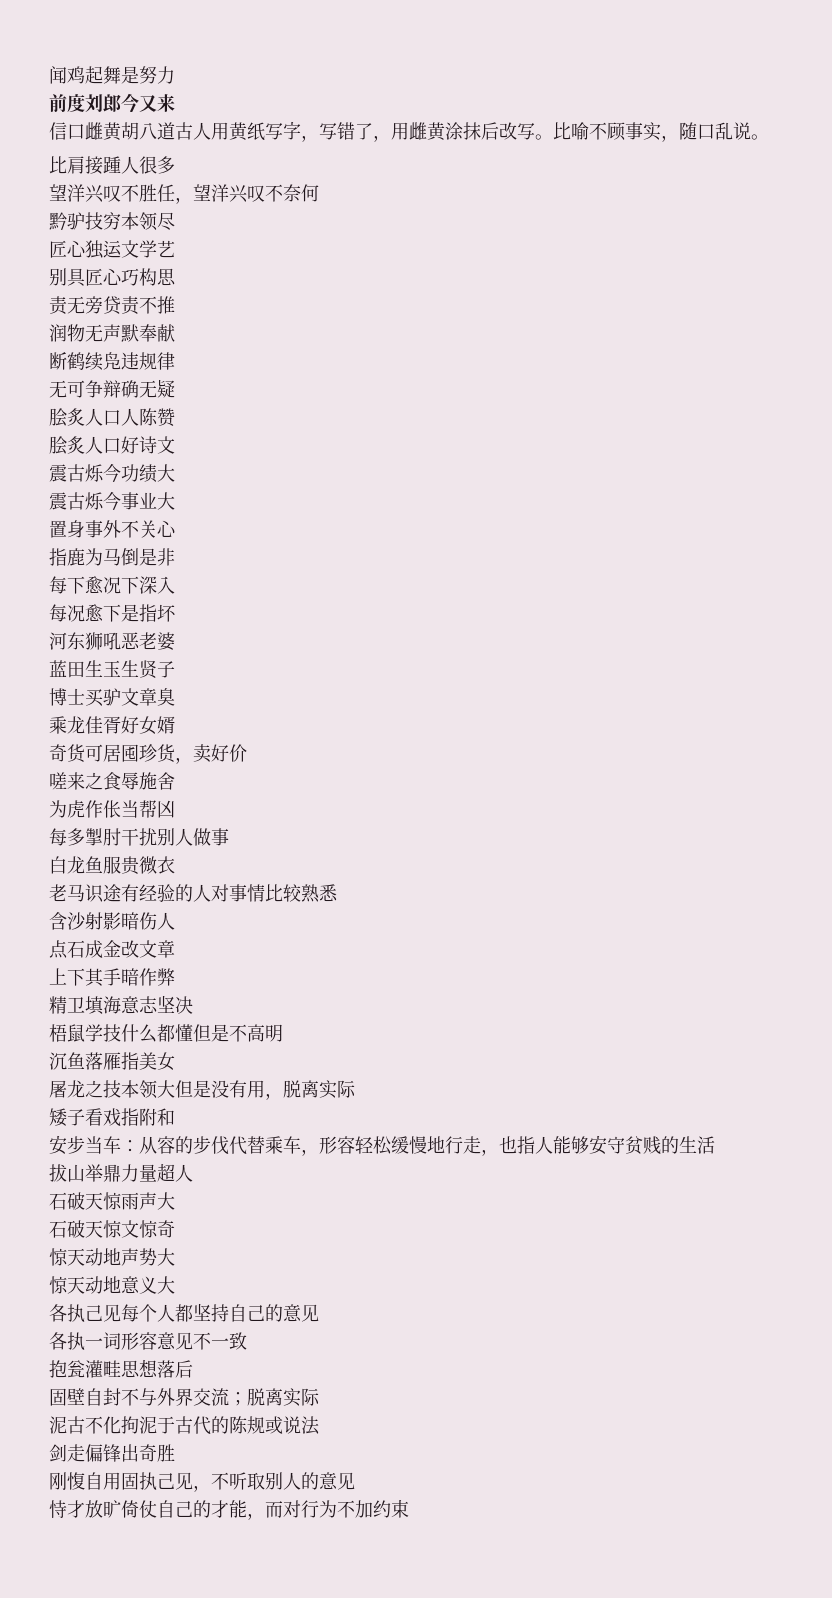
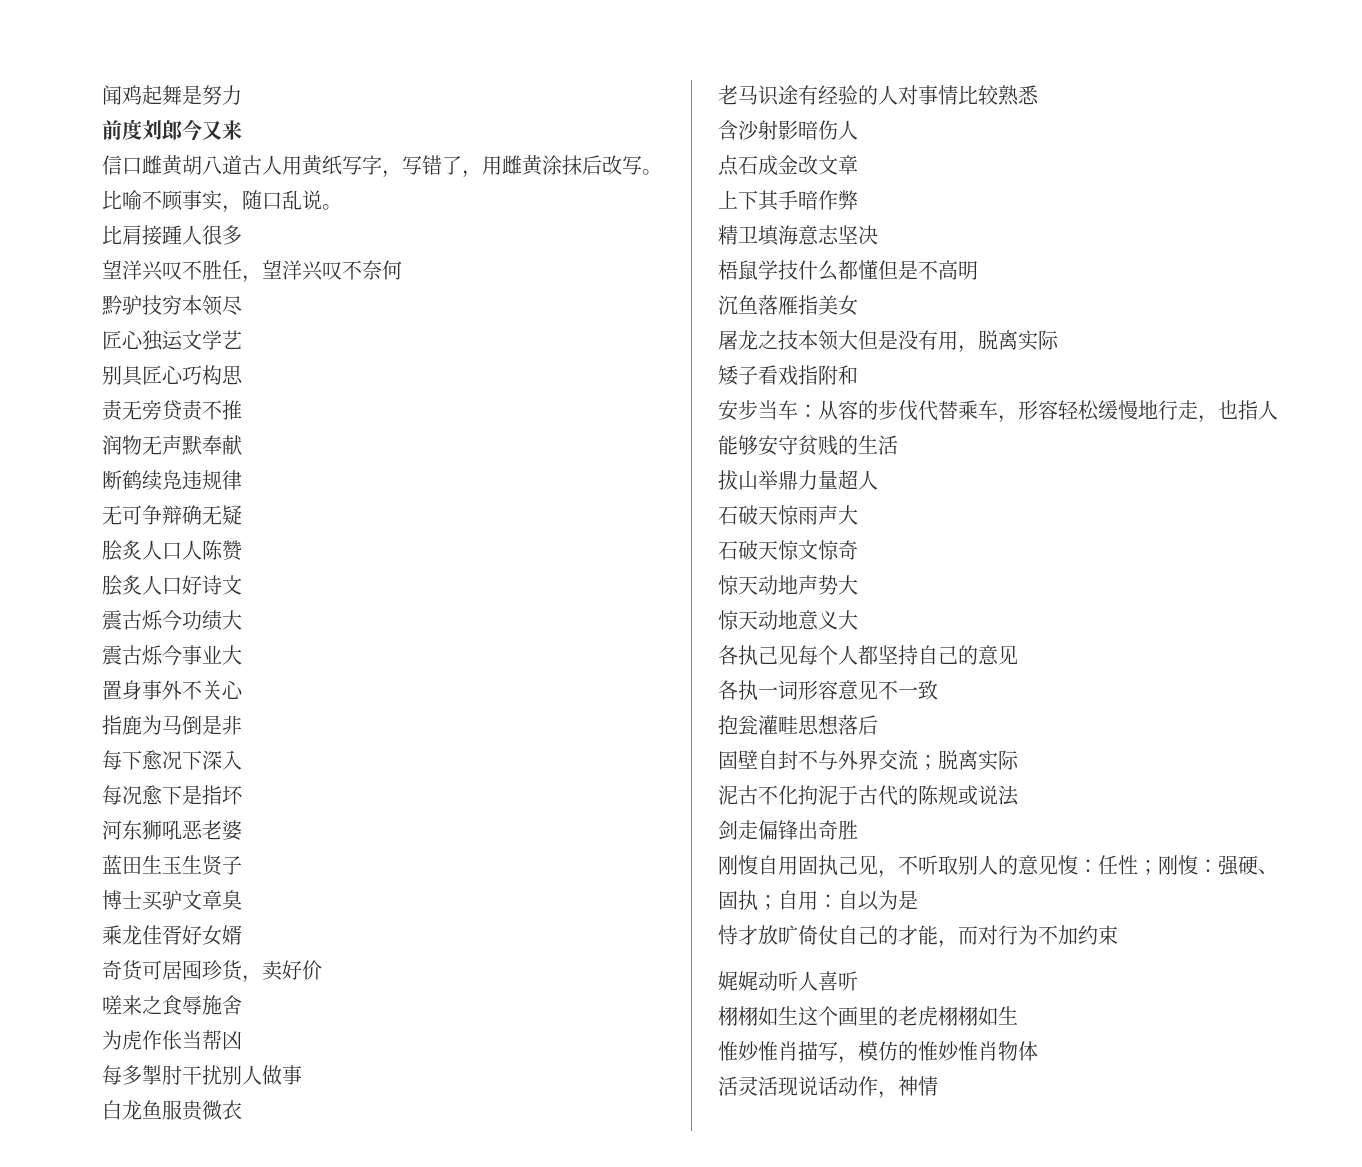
(355, 1481) none -> [1058,855,1278,876] [718,890,918,911] 愎：任性；刚愎：强硬、固执；自用：自以为是
(409, 1509) none -> [718,971,858,991] [718,1006,1018,1026] [718,1041,1038,1064] [718,1076,938,1099] // 娓娓动听人喜听 // 栩栩如生这个画里的老虎栩栩如生 // 惟妙惟肖描写，模仿的惟妙惟肖物体 // 活灵活现说话动作，神情

